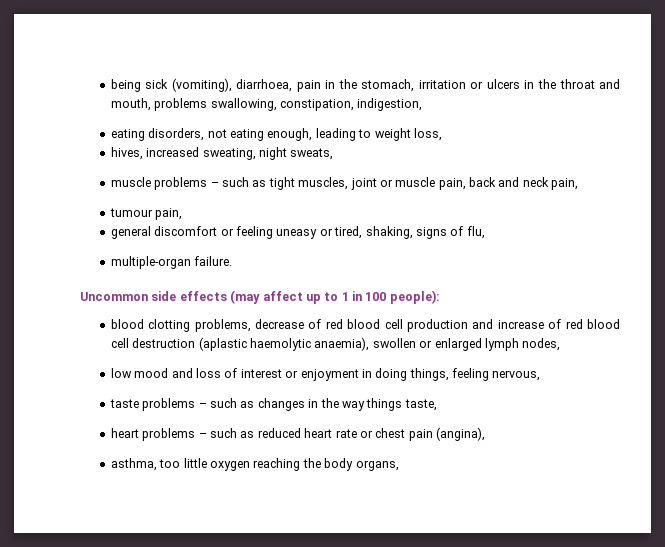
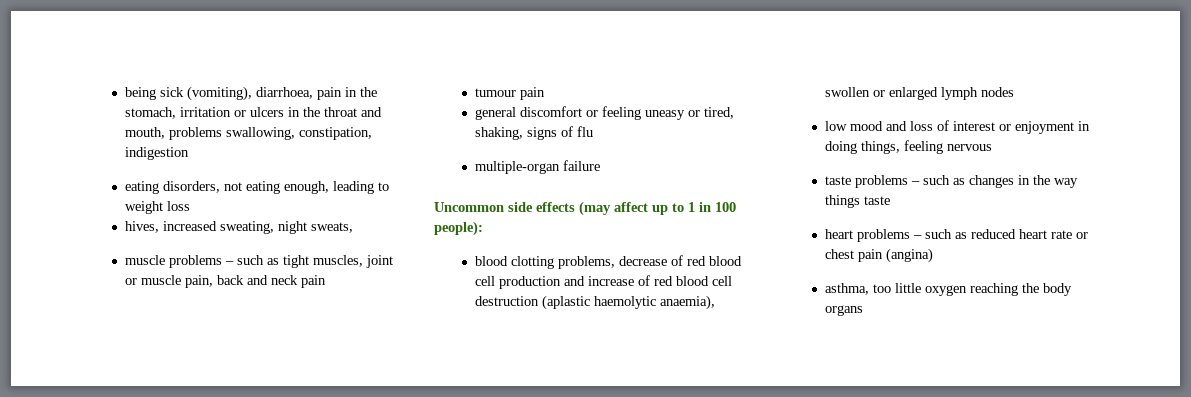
[357,98,423,111] indigestion, -> [124,147,189,160] indigestion
[413,128,442,141] loss, -> [166,201,190,211] loss
[551,178,579,190] pain, -> [300,275,326,288] pain
[155,208,183,220] pain, -> [519,87,545,100] pain
[466,226,485,239] flu, -> [576,126,593,137] flu
[194,256,233,266] failure. -> [562,160,600,171] failure
[522,338,561,351] nodes, -> [980,87,1014,97] nodes
[492,370,541,381] nervous, -> [946,144,992,151] nervous
[404,399,437,411] taste, -> [863,196,890,205] taste
[436,427,486,441] (angina), -> [885,248,933,263] (angina)
[355,460,399,471] organs, -> [824,305,863,316] organs

